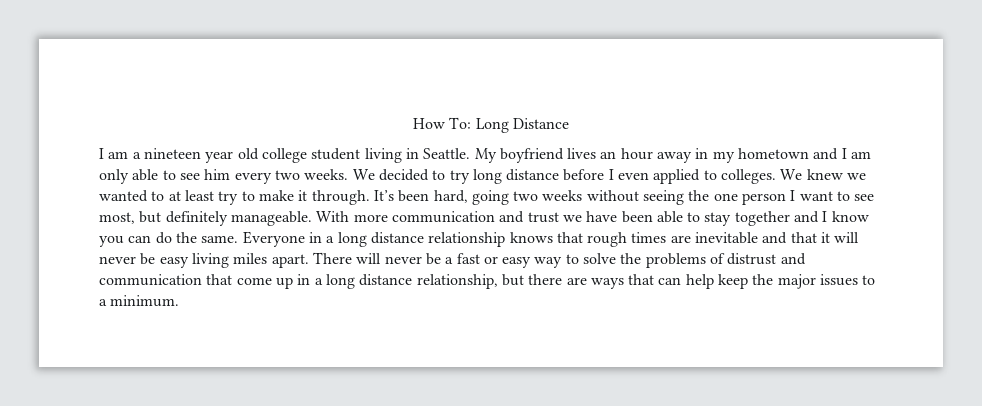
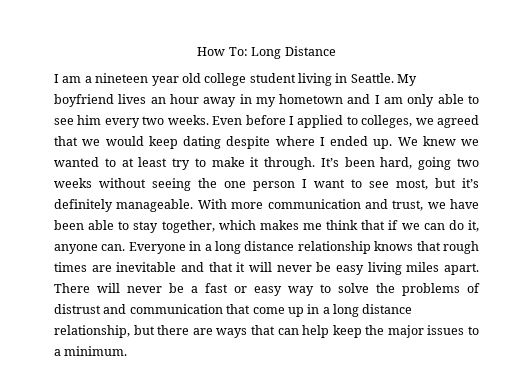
[352,169,560,184] We decided to try long distance -> [212,116,243,125] Even
[618,172,650,180] even -> (294, 120) none
[721,169,777,184] colleges. -> [361,115,480,128] [54,136,393,149] colleges, we agreed that we would keep dating despite where I ended up.
(162, 217) none -> [462,178,479,188] it’s
[527,212,559,223] trust -> [392,200,424,211] trust,
[734,211,869,226] [99,232,239,247] together and I know you can do the same. -> [161,220,480,233] [54,244,126,254] together, which makes me think that if we can do it, anyone can.

